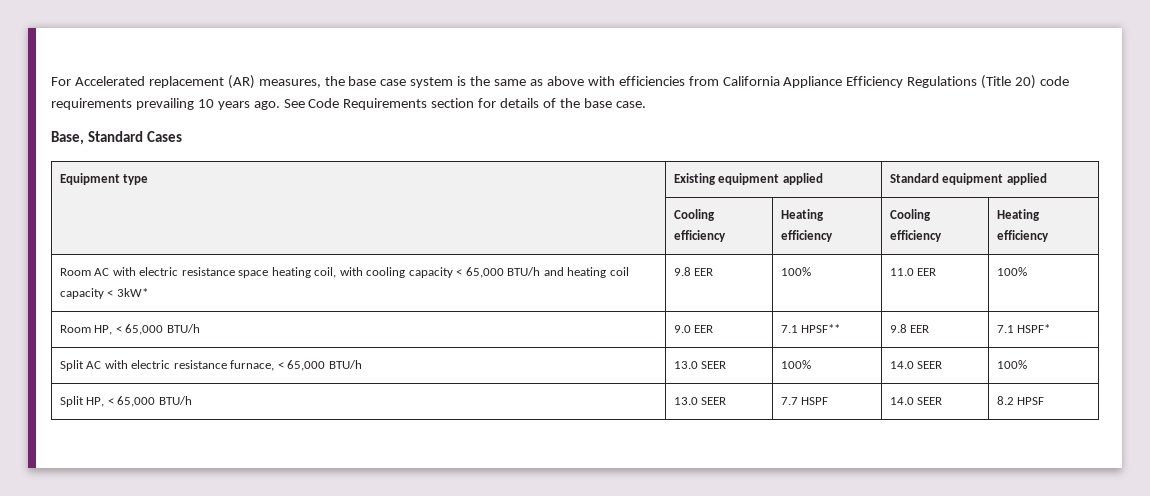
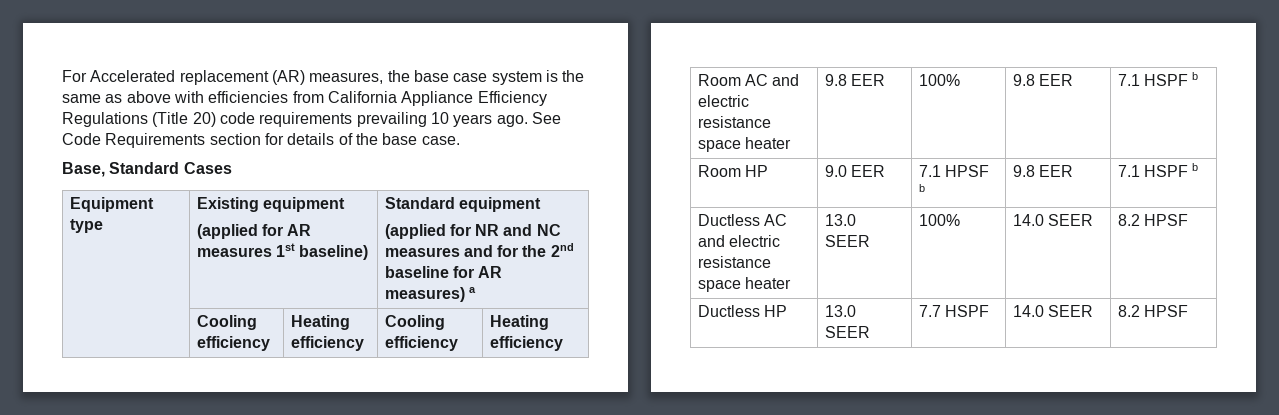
[782,173,823,185] [889,173,1047,185] applied | Standard equipment applied -> [196,224,312,239] [196,243,369,260] [384,197,541,212] [384,224,561,239] [384,243,574,257] [384,266,503,278] [384,287,476,302] // (applied for AR measures 1st baseline) | Standard equipment // (applied for NR and NC measures and for the 2nd baseline for AR measures) a
[112,267,629,278] [59,288,148,299] with electric resistance space heating coil, with cooling capacity < 65,000 BTU/h and heating coil capacity < 3kW* -> [772,74,800,86] [697,95,749,107] [697,116,771,128] [697,137,791,152] and electric resistance space heater
[889,268,937,276] [996,267,1027,276] [59,324,200,335] 11.0 EER | 100% // Room HP, < 65,000 BTU/h -> [1012,74,1073,86] [1117,72,1199,86] [697,165,768,177] 9.8 EER | 7.1 HSPF b // Room HP
[801,324,841,333] [889,324,930,333] [996,324,1051,333] [59,360,362,371] HPSF** | 9.8 EER | 7.1 HSPF* // Split AC with electric resistance furnace, < 65,000 BTU/h -> [944,165,989,177] [918,184,925,192] [1012,165,1073,177] [1117,163,1199,177] [697,214,787,226] [697,235,780,247] [697,256,771,268] [697,277,791,292] HPSF b | 9.8 EER | 7.1 HSPF b // Ductless AC and electric resistance space heater
[996,360,1027,369] [59,396,192,407] 100% // Split HP, < 65,000 BTU/h -> [1117,214,1188,226] [697,305,787,317] 8.2 HPSF // Ductless HP

